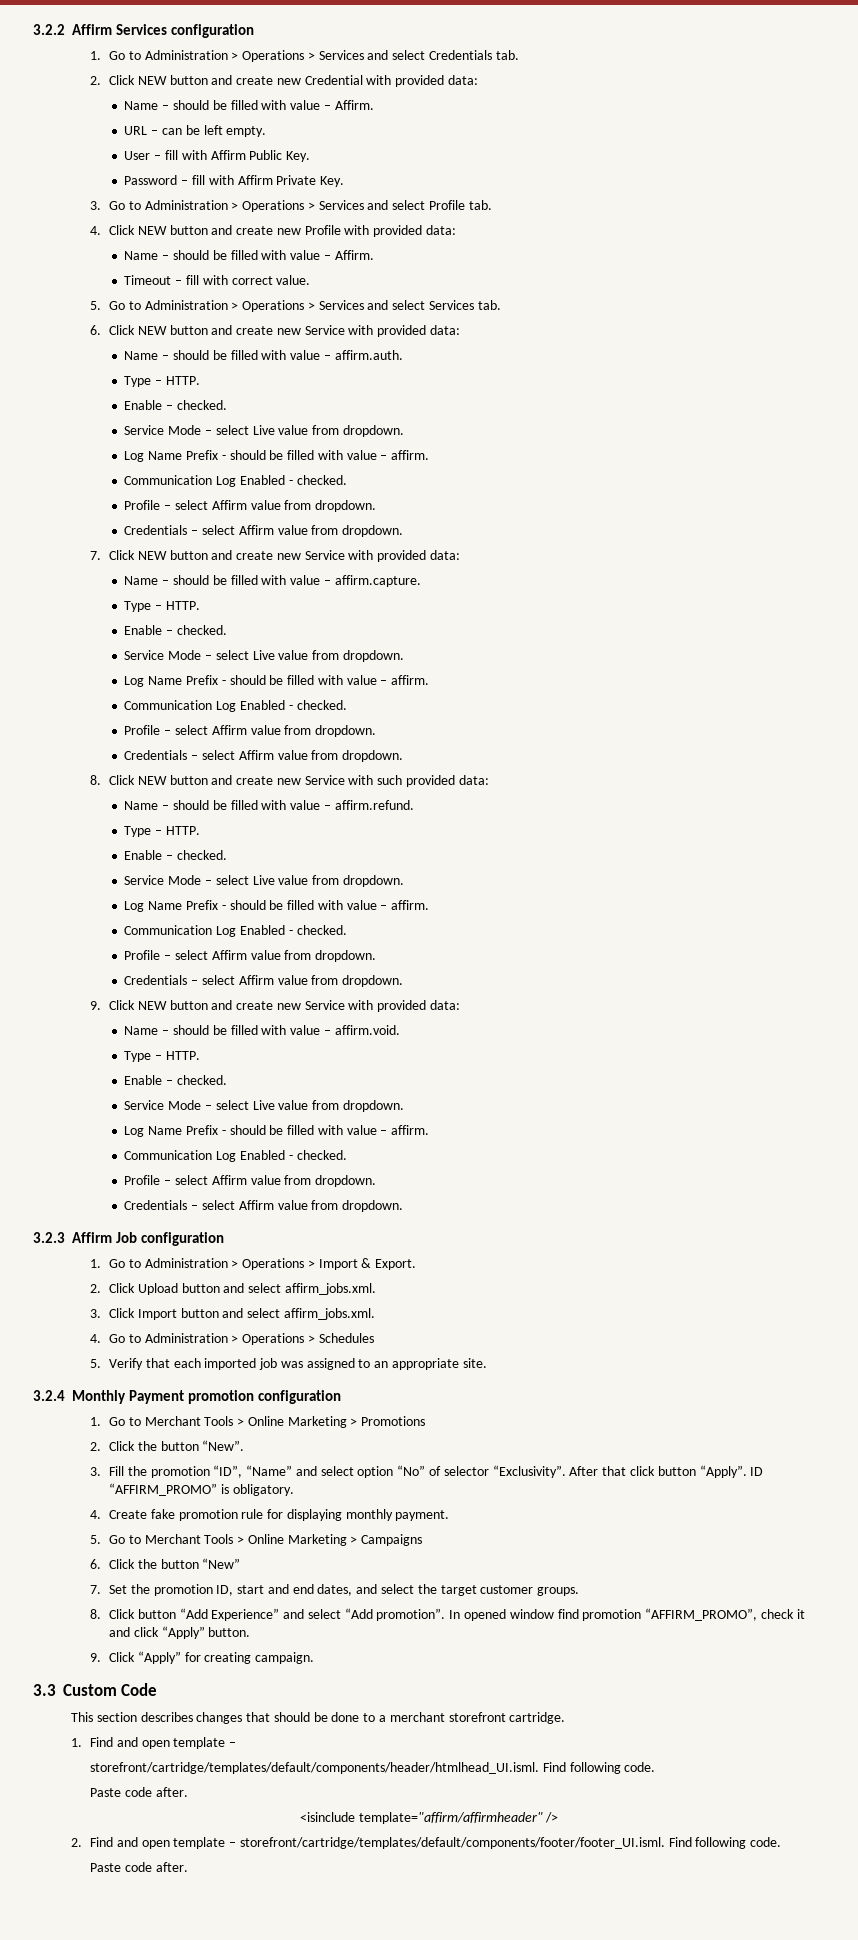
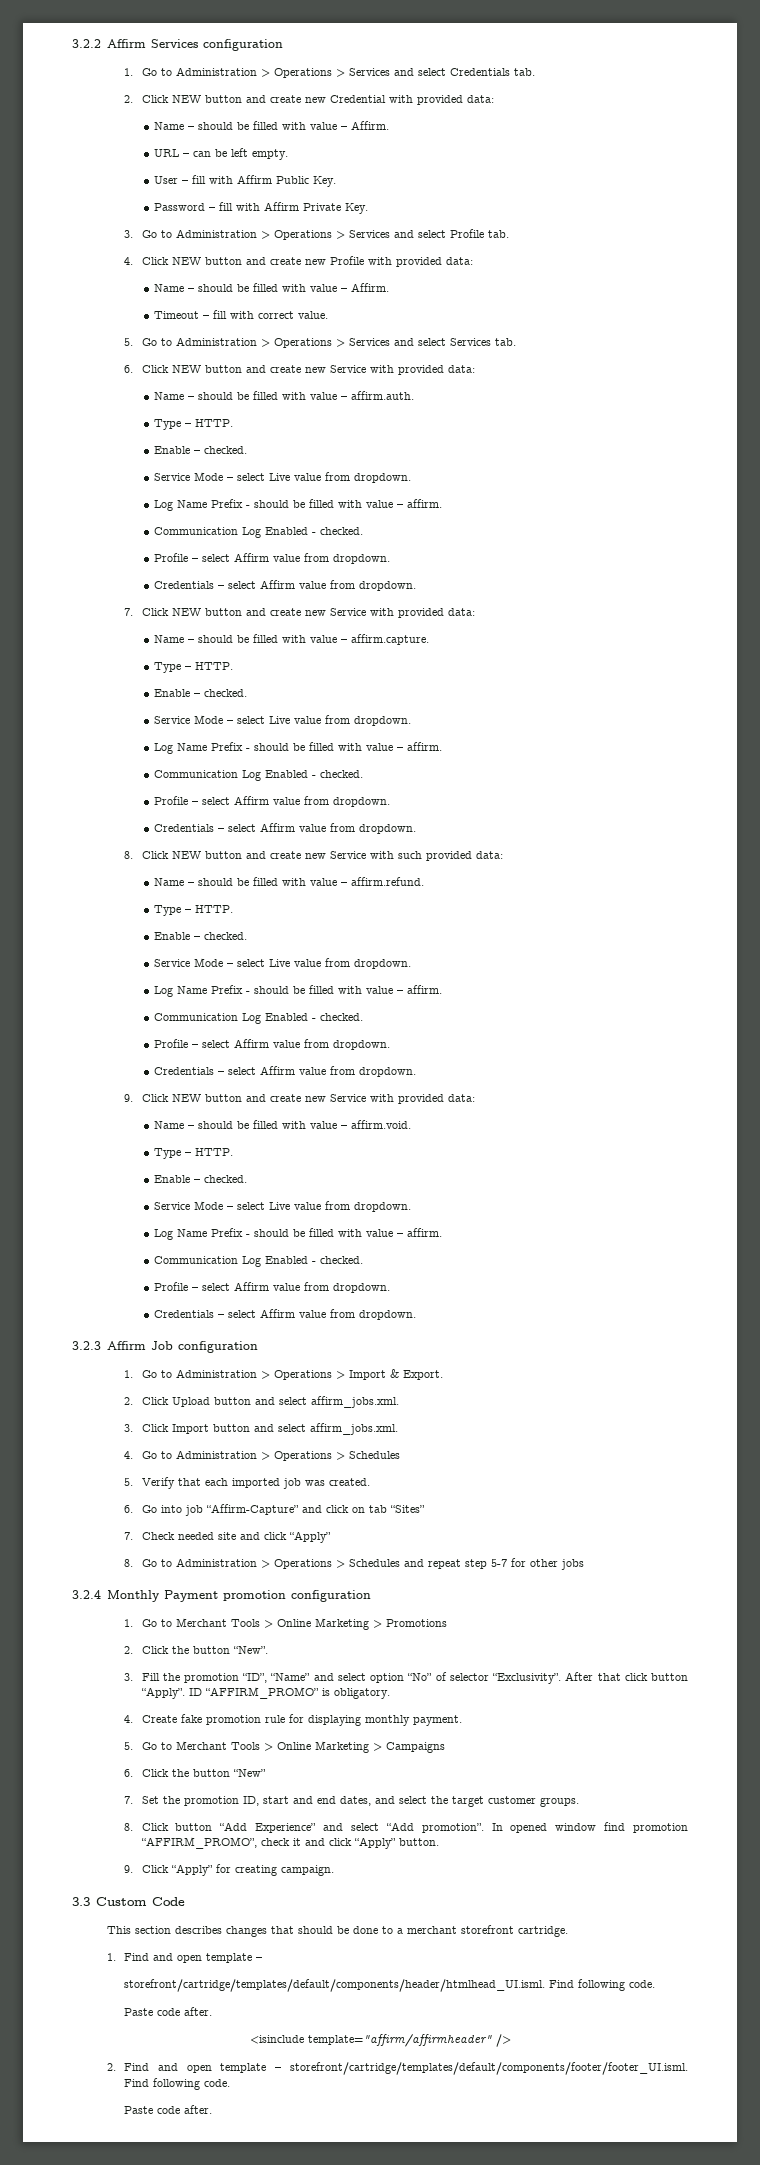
[306,1358,487,1370] assigned to an appropriate site. -> [328,1478,370,1486] [124,1504,425,1516] [124,1531,331,1543] [124,1558,584,1570] created. // 6. Go into job “Affirm-Capture” and click on tab “Sites” // 7. Check needed site and click “Apply” // 8. Go to Administration > Operations > Schedules and repeat step 5-7 for other jobs

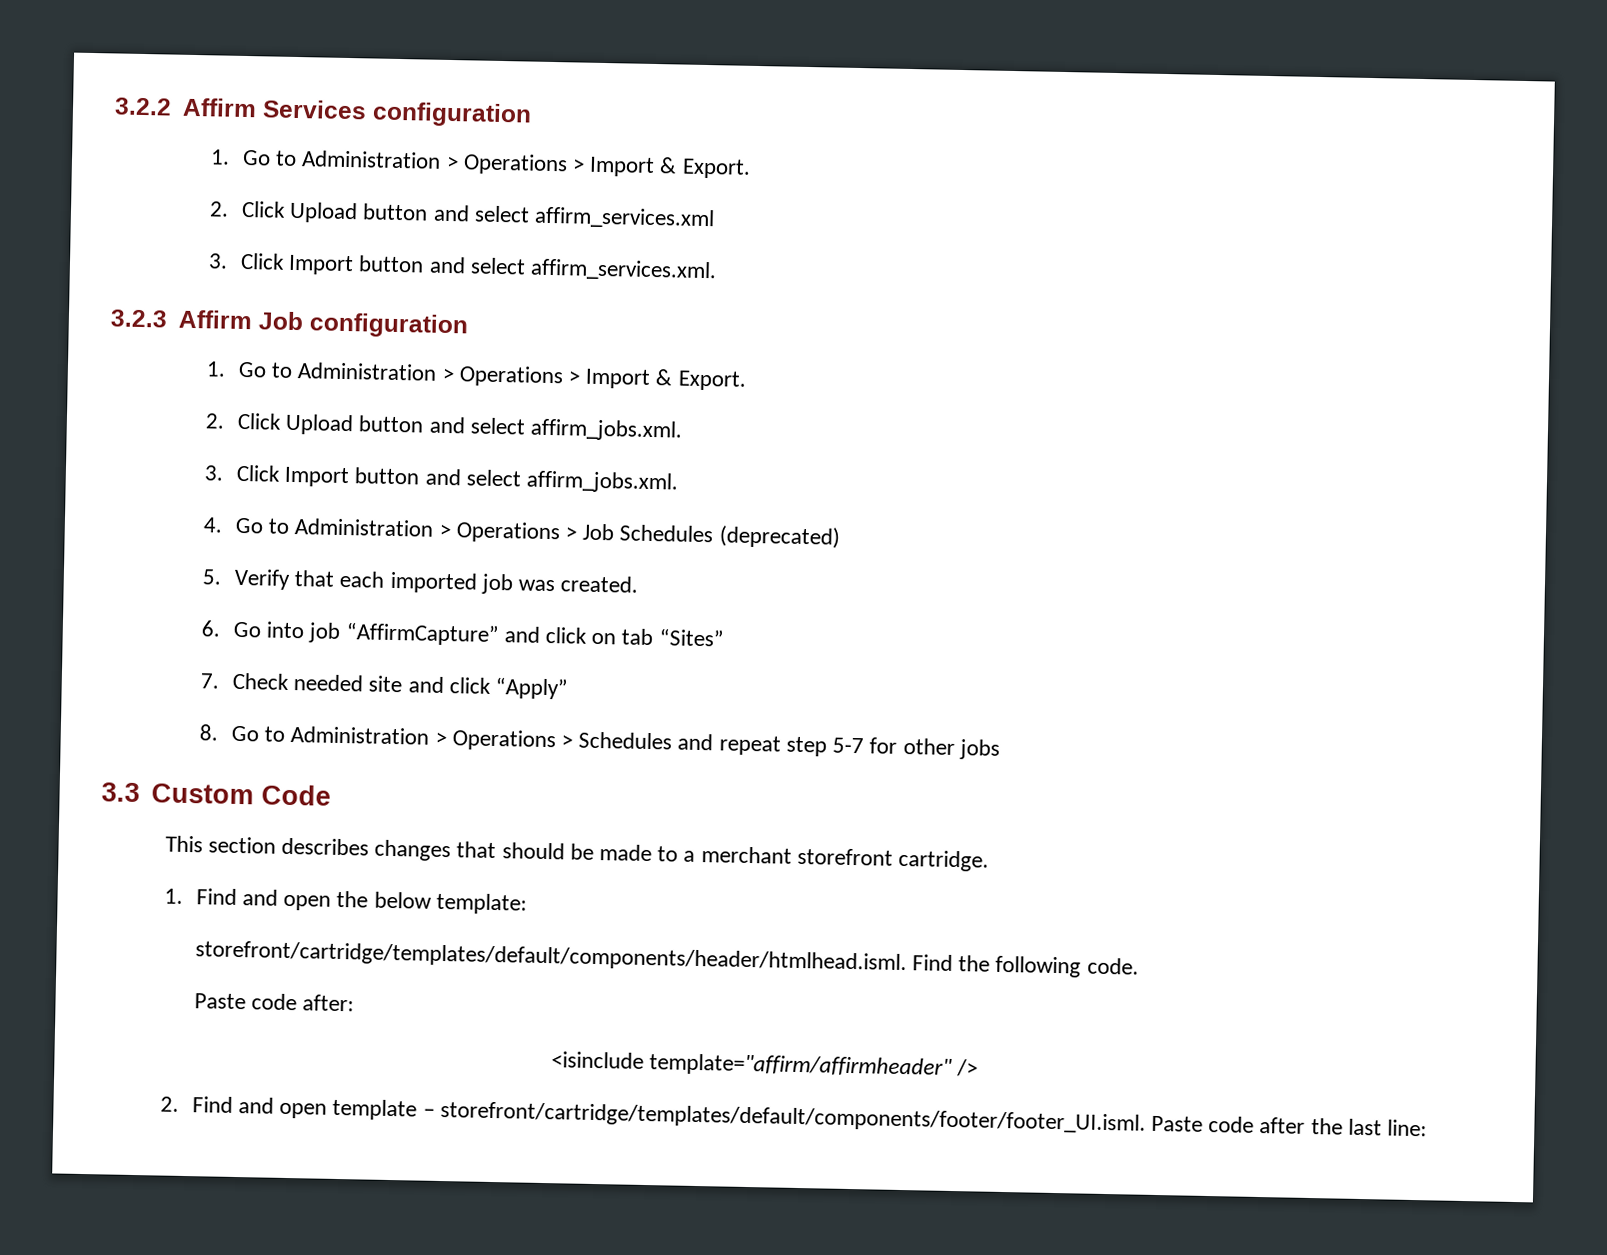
[348,68,535,76] [124,95,494,105] [154,121,390,130] [154,148,289,160] [154,175,337,187] [154,202,369,214] [124,229,509,240] [124,256,473,267] [154,283,390,292] [154,310,329,319] [124,337,516,348] [124,365,475,375] [154,391,415,400] [154,419,234,430] [154,446,248,454] [154,472,412,483] [154,499,443,511] [154,527,364,538] [154,553,391,564] [154,580,417,591] [124,608,475,618] [154,634,430,645] [154,662,234,673] [154,689,248,697] [154,715,412,726] [154,742,443,754] [154,770,364,781] [154,796,391,807] [154,823,417,834] [124,851,503,861] [154,877,425,886] [154,905,234,916] [154,932,248,940] [154,958,412,969] [154,985,443,997] [154,1013,364,1024] [154,1039,391,1050] [154,1066,417,1077] [124,1094,475,1104] [154,1120,412,1129] [154,1148,234,1159] [154,1175,248,1183] [154,1201,412,1212] [154,1228,443,1240] [154,1256,364,1267] [154,1282,391,1293] [154,1309,417,1320] Services and select Credentials tab. // 2. Click NEW button and create new Credential with provided data: // Name – should be filled with value – Affirm. // URL – can be left empty. // User – fill with Affirm Public Key. // Password – fill with Affirm Private Key. // 3. Go to Administration > Operations > Services and select Profile tab. // 4. Click NEW button and create new Profile with provided data: // Name – should be filled with value – Affirm. // Timeout – fill with correct value. // 5. Go to Administration > Operations > Services and select Services tab. // 6. Click NEW button and create new Service with provided data: // Name – should be filled with value – affirm.auth. // Type – HTTP. // Enable – checked. // Service Mode – select Live value from dropdown. // Log Name Prefix - should be filled with value – affirm. // Communication Log Enabled - checked. // Profile – select Affirm value from dropdown. // Credentials – select Affirm value from dropdown. // 7. Click NEW button and create new Service with provided data: // Name – should be filled with value – affirm.capture. // Type – HTTP. // Enable – checked. // Service Mode – select Live value from dropdown. // Log Name Prefix - should be filled with value – affirm. // Communication Log Enabled - checked. // Profile – select Affirm value from dropdown. // Credentials – select Affirm value from dropdown. // 8. Click NEW button and create new Service with such provided data: // Name – should be filled with value – affirm.refund. // Type – HTTP. // Enable – checked. // Service Mode – select Live value from dropdown. // Log Name Prefix - should be filled with value – affirm. // Communication Log Enabled - checked. // Profile – select Affirm value from dropdown. // Credentials – select Affirm value from dropdown. // 9. Click NEW button and create new Service with provided data: // Name – should be filled with value – affirm.void. // Type – HTTP. // Enable – checked. // Service Mode – select Live value from dropdown. // Log Name Prefix - should be filled with value – affirm. // Communication Log Enabled - checked. // Profile – select Affirm value from dropdown. // Credentials – select Affirm value from dropdown. -> [589,156,751,179] [208,200,716,230] [207,252,718,282] Import & Export. // 2. Click Upload button and select affirm_services.xml // 3. Click Import button and select affirm_services.xml.
[348,1451,400,1459] Schedules -> [582,523,840,549] Job Schedules (deprecated)
[205,1504,299,1515] “Affirm-Capture” -> [345,622,499,647] “AffirmCapture”
[72,1590,371,1602] [124,1618,447,1630] [124,1646,268,1654] [124,1672,688,1684] [140,1687,390,1699] [124,1714,462,1726] [124,1741,445,1753] [124,1769,266,1777] [124,1796,579,1807] [124,1822,688,1833] [140,1837,439,1849] [124,1864,334,1876] // 3.2.4 Monthly Payment promotion configuration // 1. Go to Merchant Tools > Online Marketing > Promotions // 2. Click the button “New”. // 3. Fill the promotion “ID”, “Name” and select option “No” of selector “Exclusivity”. After that click button “Apply”. ID “AFFIRM_PROMO” is obligatory. // 4. Create fake promotion rule for displaying monthly payment. // 5. Go to Merchant Tools > Online Marketing > Campaigns // 6. Click the button “New” // 7. Set the promotion ID, start and end dates, and select the target customer groups. // 8. Click button “Add Experience” and select “Add promotion”. In opened window find promotion “AFFIRM_PROMO”, check it and click “Apply” button. // 9. Click “Apply” for creating campaign. -> (1000, 749) none
[352,1926,378,1934] done -> [598,844,652,862] made
[206,1953,263,1963] [124,1979,656,1992] [124,2007,213,2016] template – // storefront/cartridge/templates/default/components/header/htmlhead_UI.isml. Find following code. // Paste code after. -> [336,890,527,915] [194,940,1139,978] [193,993,355,1012] the below template: // storefront/cartridge/templates/default/components/header/htmlhead.isml. Find the following code. // Paste code after:
[124,2078,231,2090] [124,2105,213,2114] Find following code. // Paste code after. -> [1151,1115,1428,1137] Paste code after the last line:

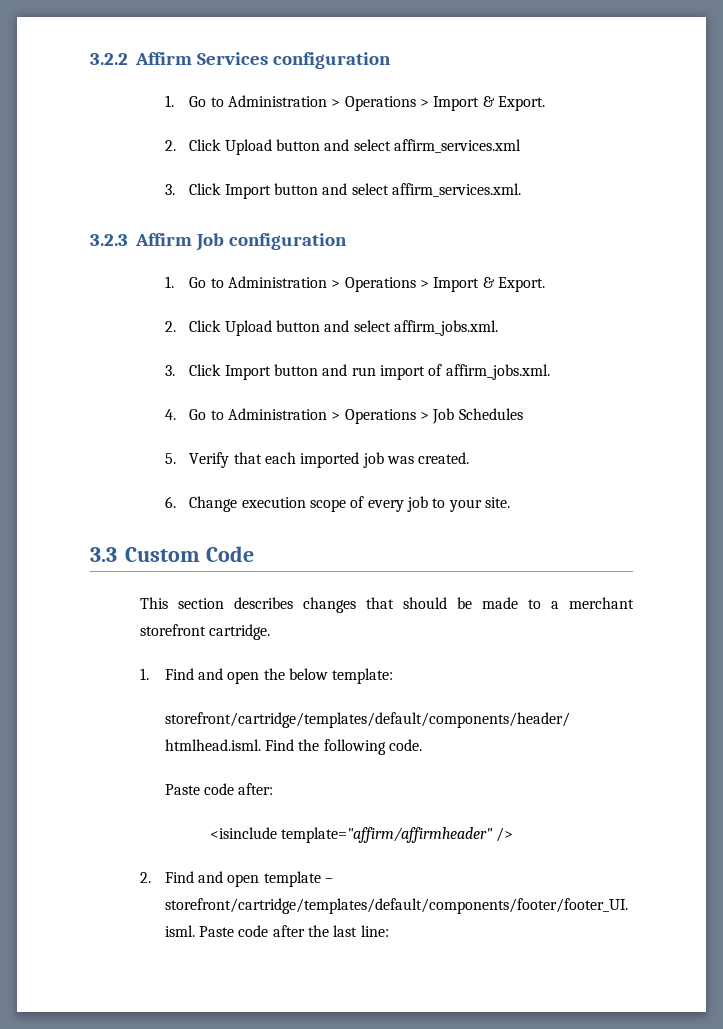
[465,469,522,487] select -> [351,364,443,380] run import of
[718,525,840,549] (deprecated) -> (523, 414) none
[233,621,724,647] [199,672,569,700] [198,724,1000,760] Go into job “AffirmCapture” and click on tab “Sites” // 7. Check needed site and click “Apply” // 8. Go to Administration > Operations > Schedules and repeat step 5-7 for other jobs -> [189,496,511,512] Change execution scope of every job to your site.

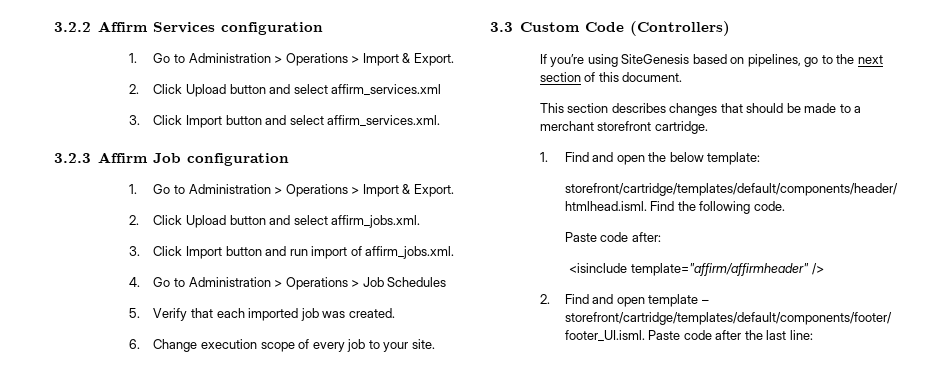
(254, 554) none -> [629,21,730,36] [539,54,883,67] [539,72,683,82] (Controllers) // If you’re using SiteGenesis based on pipelines, go to the next section of this document.

